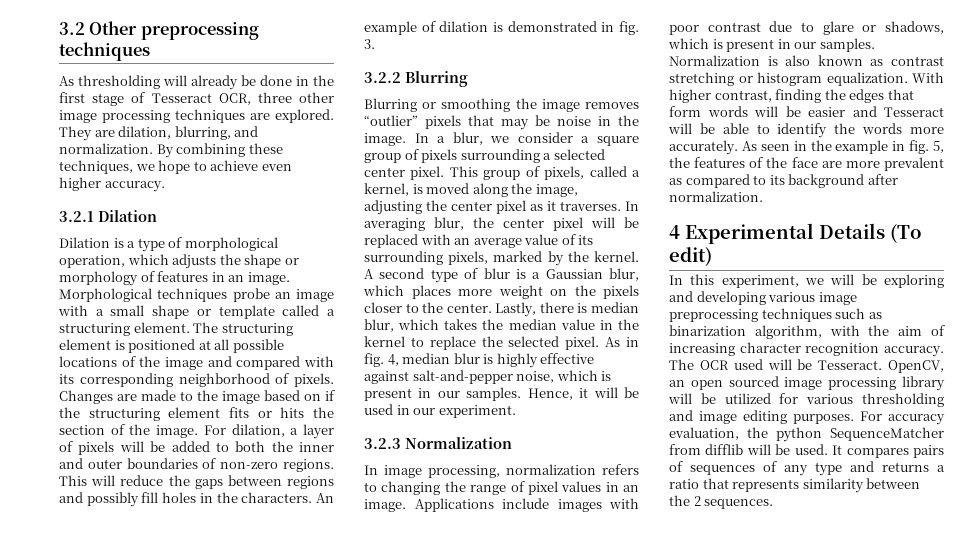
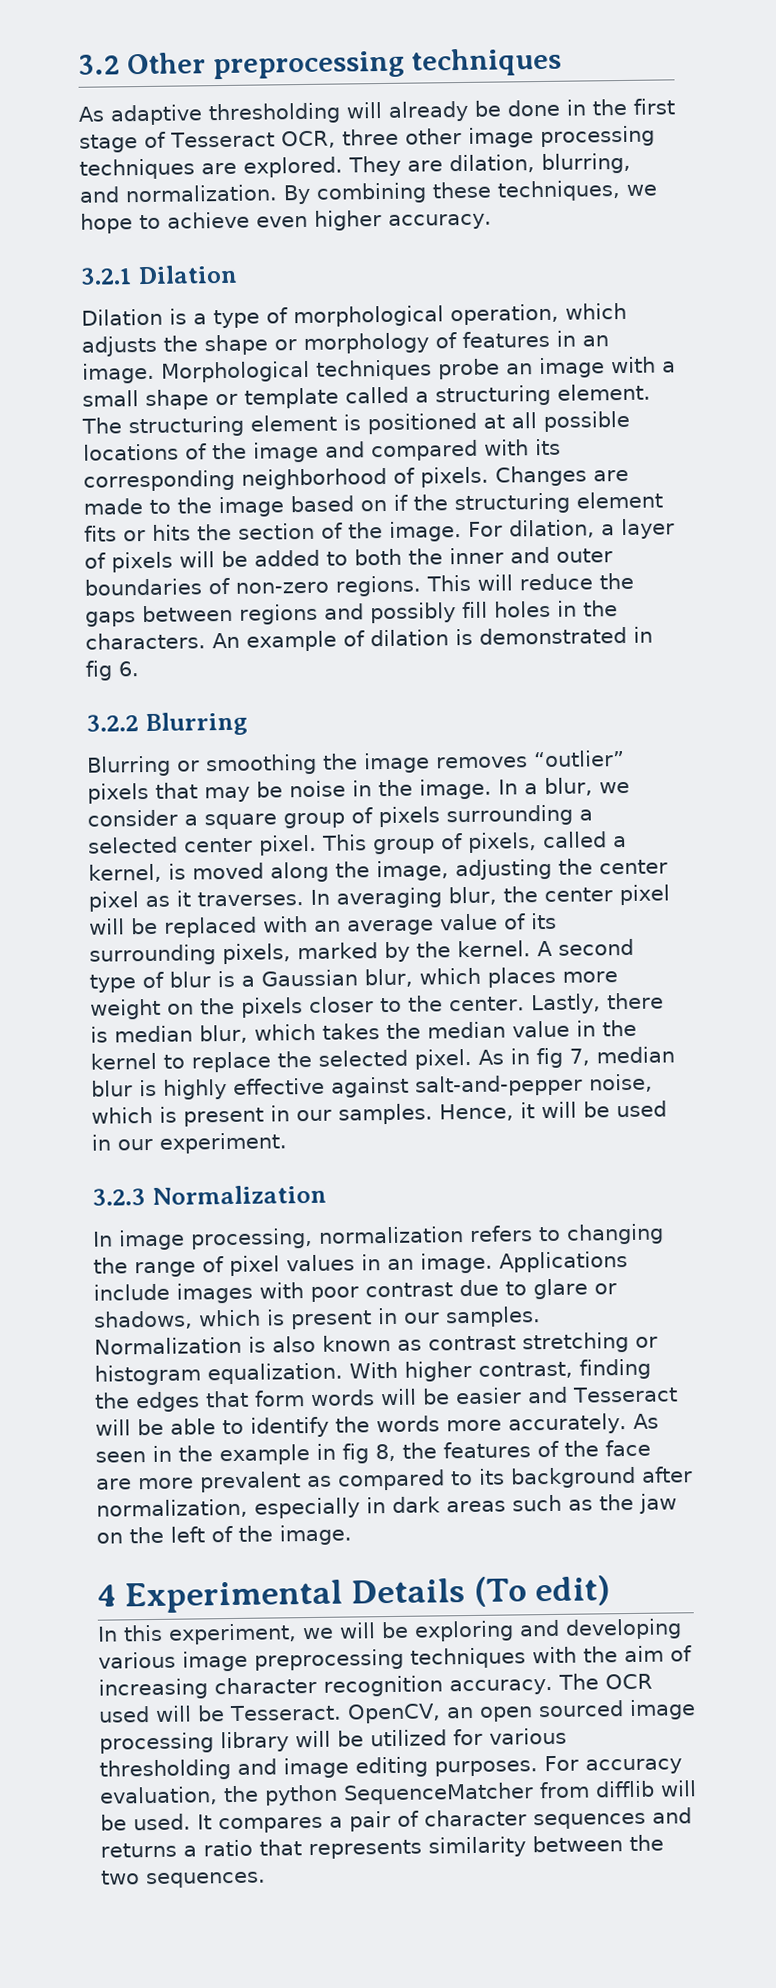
(74, 81) none -> [110,104,203,126] adaptive
[619,21,639,35] [364,39,375,49] fig. 3. -> [85,660,139,681] fig 6.
[364,353,399,367] fig. 4, -> [535,1047,590,1069] fig 7,
[909,140,944,154] fig. 5, -> [342,1443,396,1464] fig 8,
[669,191,763,202] normalization. -> [96,1493,677,1519] [96,1524,352,1546] normalization, especially in dark areas such as the jaw on the left of the image.
[835,308,882,319] [669,325,822,339] such as binarization algorithm, -> (526, 1658) none
[913,445,944,458] [669,461,842,476] pairs of sequences of any type -> [329,1809,646,1832] a pair of character sequences
[693,496,701,506] 2 -> [100,1870,140,1885] two

